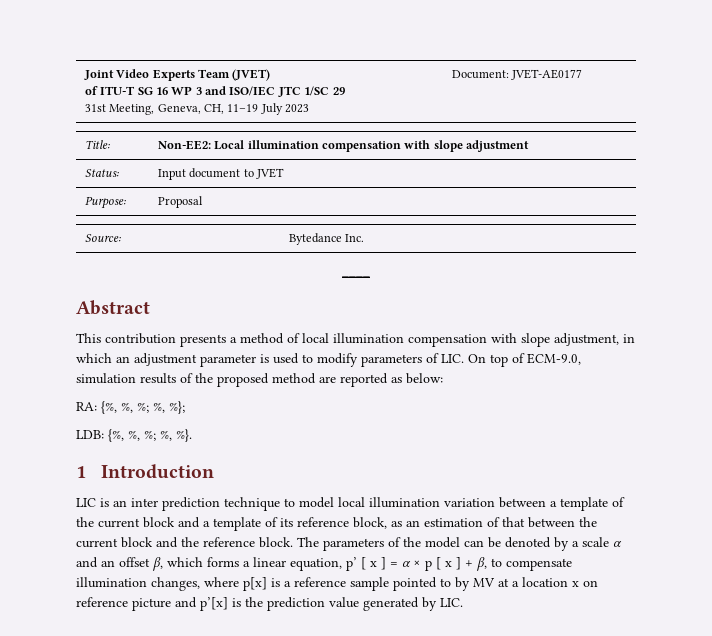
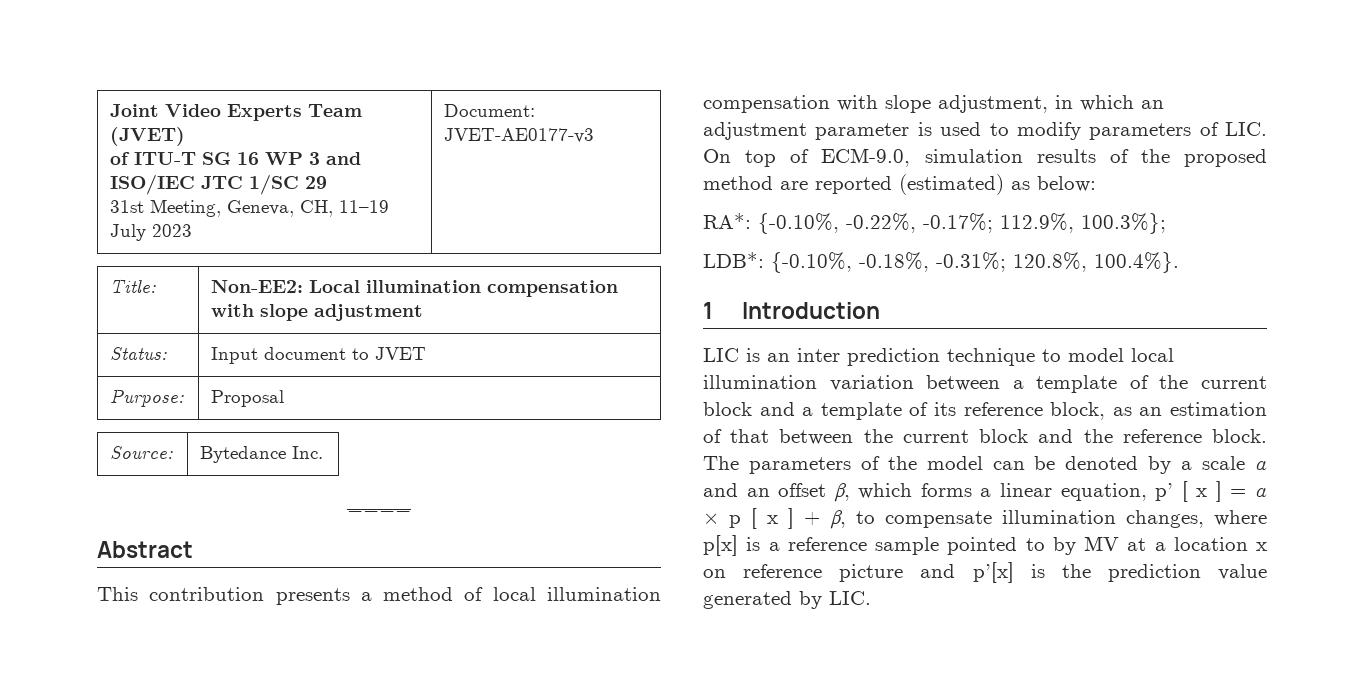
[511,69,583,80] JVET-AE0177 -> [444,128,595,143] JVET-AE0177-v3
(388, 380) none -> [899,174,1004,195] (estimated)
[76,401,185,414] [76,429,192,442] RA: {%, %, %; %, %}; // LDB: {%, %, %; %, %}. -> [703,213,1166,234] [703,252,1179,273] RA*: {-0.10%, -0.22%, -0.17%; 112.9%, 100.3%}; // LDB*: {-0.10%, -0.18%, -0.31%; 120.8%, 100.4%}.

